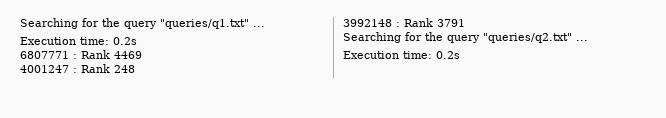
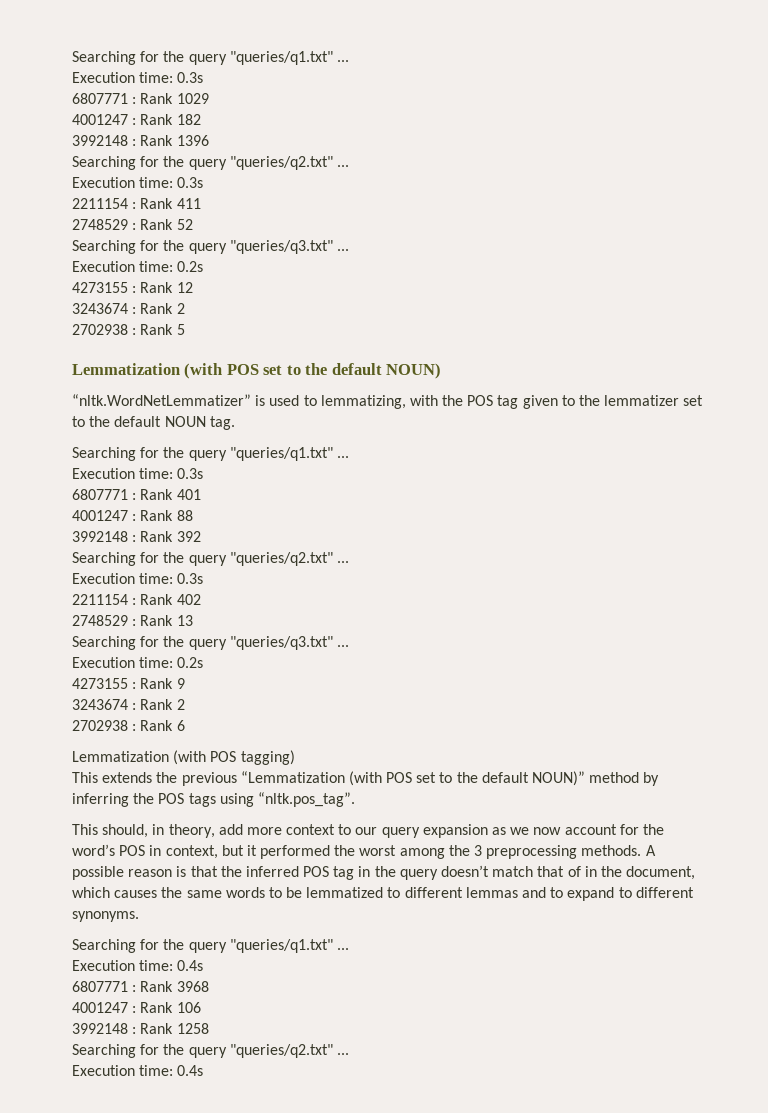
[20,18,265,29] [20,37,137,45] [20,50,142,59] [20,64,135,73] [343,18,465,27] [343,32,588,43] [343,51,460,59] Searching for the query "queries/q1.txt" ... // Execution time: 0.2s // 6807771 : Rank 4469 // 4001247 : Rank 248 // 3992148 : Rank 3791 // Searching for the query "queries/q2.txt" ... // Execution time: 0.2s -> [72,51,349,65] [72,72,204,83] [72,93,209,104] [72,114,201,125] [72,135,209,146] [72,156,349,170] [72,177,204,188] [72,198,201,209] [72,219,193,230] [72,240,349,254] [72,261,204,272] [72,282,193,293] [72,303,185,314] [72,324,185,335] [72,363,442,379] [72,394,704,409] [72,416,235,430] [72,447,349,461] [72,468,204,479] [72,489,201,500] [72,510,193,521] [72,531,201,542] [72,552,349,566] [72,573,204,584] [72,594,201,605] [72,615,193,626] [72,636,349,650] [72,657,204,668] [72,678,185,689] [72,699,185,710] [72,720,185,731] [72,750,295,765] [72,771,660,786] [72,792,355,807] [72,824,664,838] [72,844,656,859] [72,865,696,880] [72,887,694,901] [72,911,139,922] [72,939,349,953] [72,960,204,971] [72,981,209,992] [72,1002,201,1013] [72,1023,209,1034] [72,1044,349,1058] [72,1065,204,1076] Searching for the query "queries/q1.txt" ... // Execution time: 0.3s // 6807771 : Rank 1029 // 4001247 : Rank 182 // 3992148 : Rank 1396 // Searching for the query "queries/q2.txt" ... // Execution time: 0.3s // 2211154 : Rank 411 // 2748529 : Rank 52 // Searching for the query "queries/q3.txt" ... // Execution time: 0.2s // 4273155 : Rank 12 // 3243674 : Rank 2 // 2702938 : Rank 5 // Lemmatization (with POS set to the default NOUN) // “nltk.WordNetLemmatizer” is used to lemmatizing, with the POS tag given to the lemmatizer set to the default NOUN tag. // Searching for the query "queries/q1.txt" ... // Execution time: 0.3s // 6807771 : Rank 401 // 4001247 : Rank 88 // 3992148 : Rank 392 // Searching for the query "queries/q2.txt" ... // Execution time: 0.3s // 2211154 : Rank 402 // 2748529 : Rank 13 // Searching for the query "queries/q3.txt" ... // Execution time: 0.2s // 4273155 : Rank 9 // 3243674 : Rank 2 // 2702938 : Rank 6 // Lemmatization (with POS tagging) // This extends the previous “Lemmatization (with POS set to the default NOUN)” method by inferring the POS tags using “nltk.pos_tag”. // This should, in theory, add more context to our query expansion as we now account for the word’s POS in context, but it performed the worst among the 3 preprocessing methods. A possible reason is that the inferred POS tag in the query doesn’t match that of in the document, which causes the same words to be lemmatized to different lemmas and to expand to different synonyms. // Searching for the query "queries/q1.txt" ... // Execution time: 0.4s // 6807771 : Rank 3968 // 4001247 : Rank 106 // 3992148 : Rank 1258 // Searching for the query "queries/q2.txt" ... // Execution time: 0.4s

